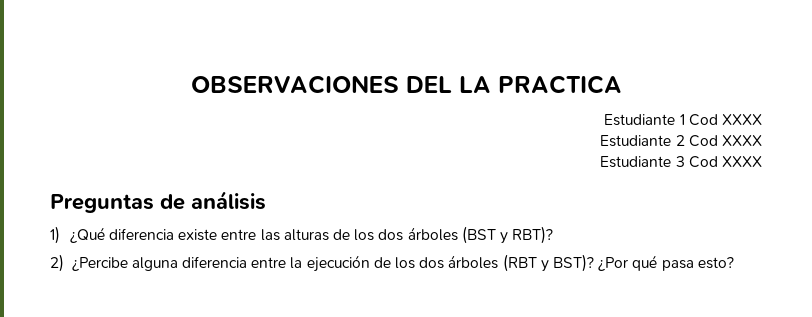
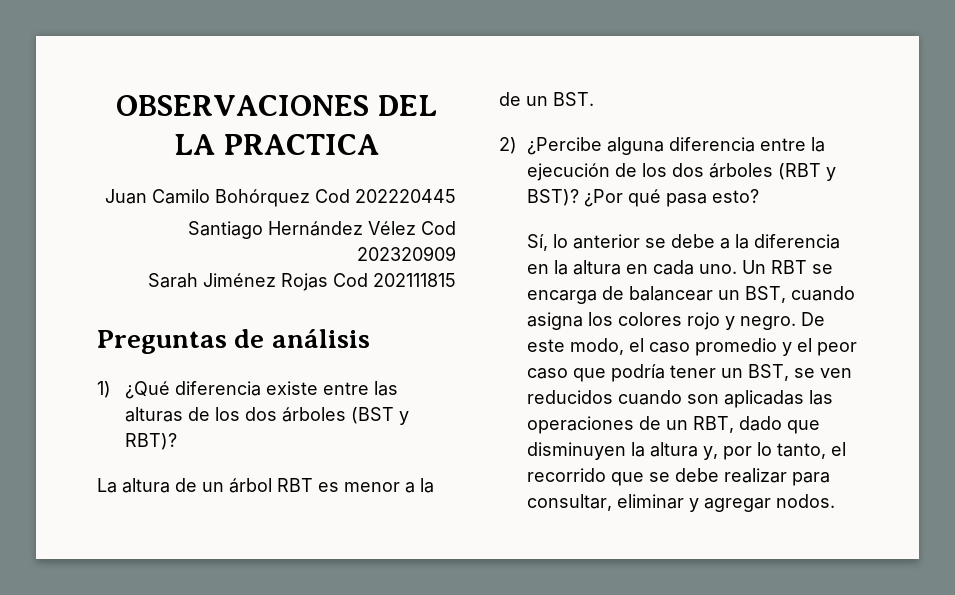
[604,114,762,126] [600,135,762,147] [600,156,762,168] Estudiante 1 Cod XXXX // Estudiante 2 Cod XXXX // Estudiante 3 Cod XXXX -> [105,189,456,207] [188,221,456,239] [357,246,456,261] [148,273,456,291] Juan Camilo Bohórquez Cod 202220445 // Santiago Hernández Vélez Cod 202320909 // Sarah Jiménez Rojas Cod 202111815
(554, 235) none -> [97,478,434,493] [499,92,594,106] // La altura de un árbol RBT es menor a la de un BST.
(734, 263) none -> [527,234,841,251] [527,260,834,275] [527,286,856,304] [527,312,826,330] [527,338,858,356] [527,364,853,382] [527,390,834,408] [527,416,821,434] [527,442,847,460] [527,468,831,486] [527,494,836,512] // Sí, lo anterior se debe a la diferencia en la altura en cada uno. Un RBT se encarga de balancear un BST, cuando asigna los colores rojo y negro. De este modo, el caso promedio y el peor caso que podría tener un BST, se ven reducidos cuando son aplicadas las operaciones de un RBT, dado que disminuyen la altura y, por lo tanto, el recorrido que se debe realizar para consultar, eliminar y agregar nodos.

